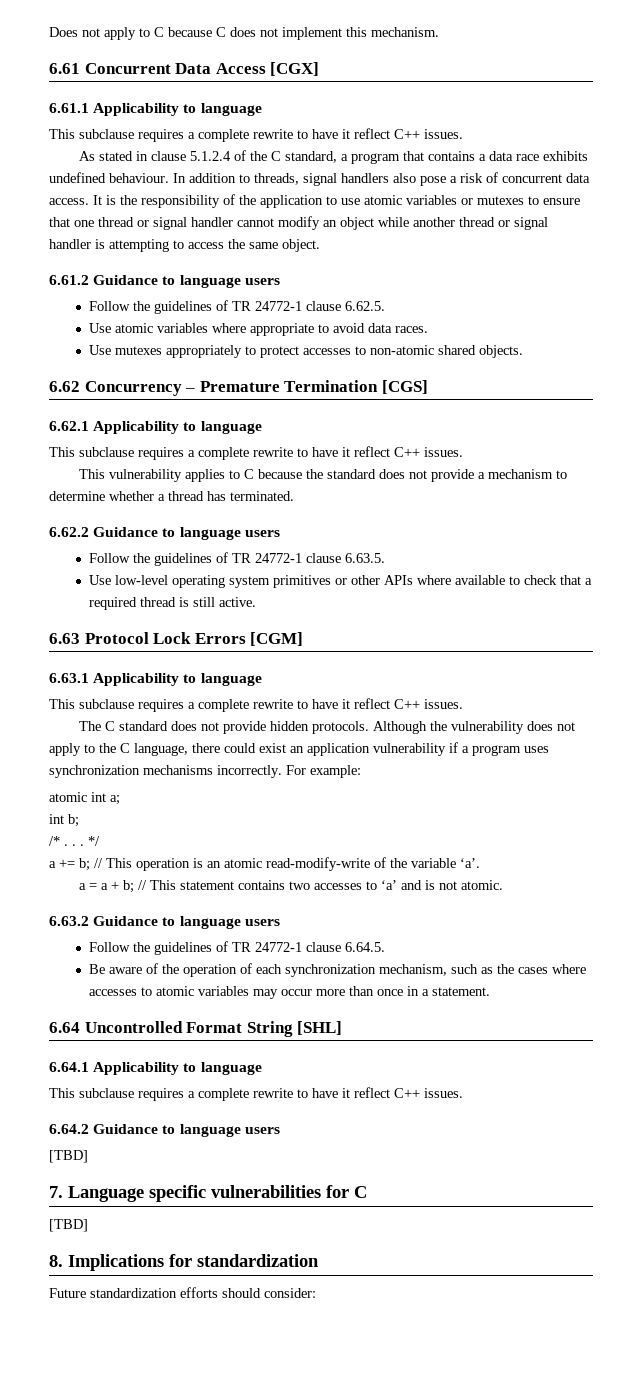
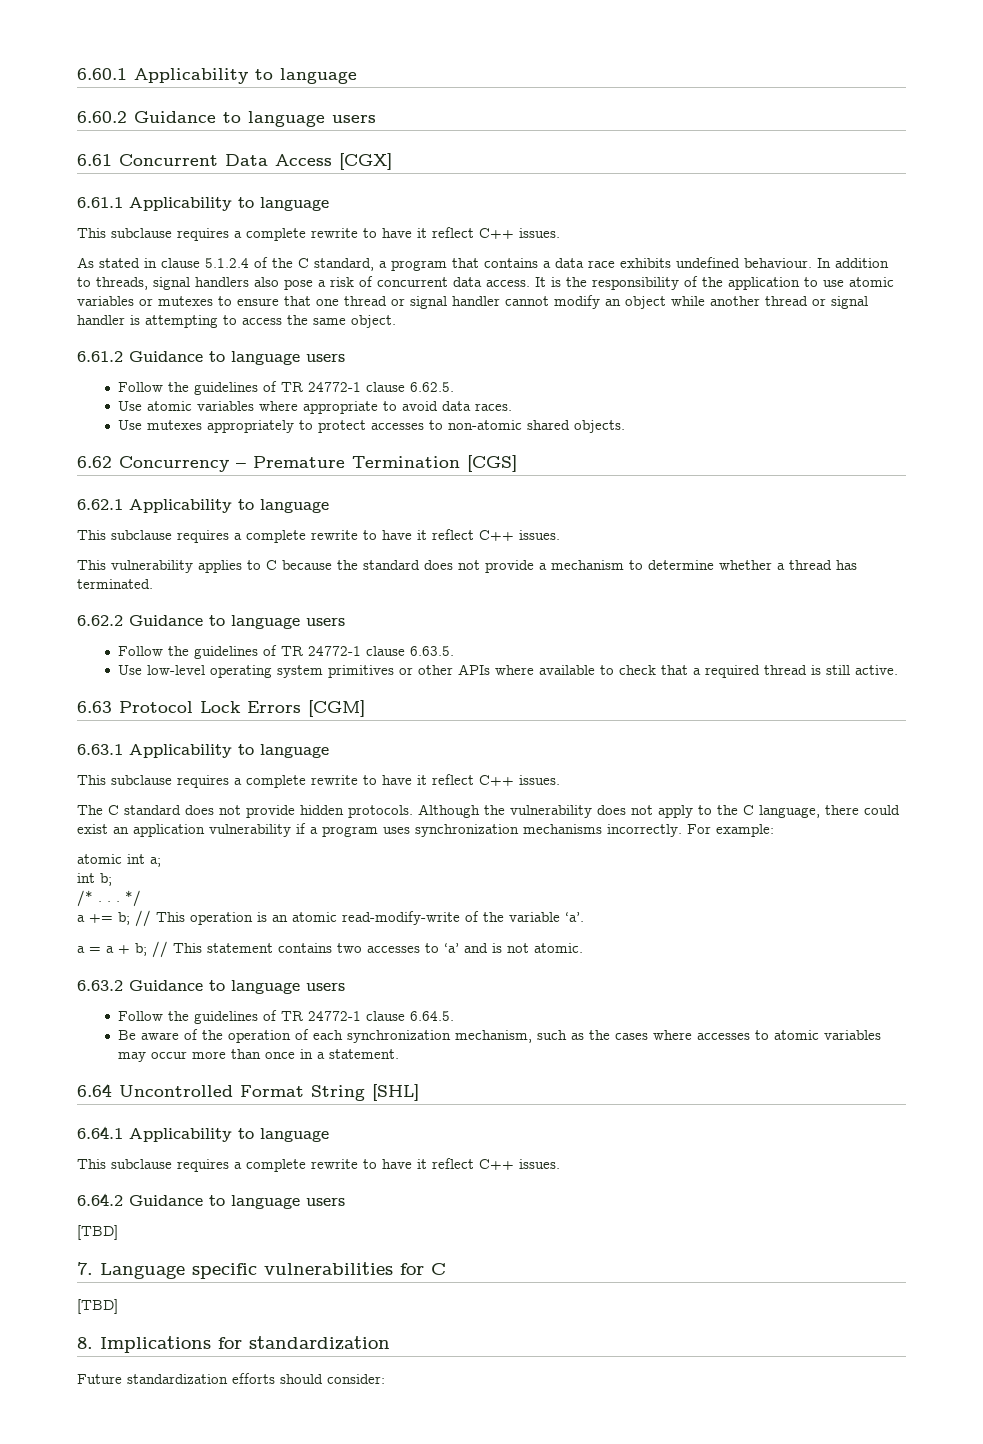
[49,27,439,40] Does not apply to C because C does not implement this mechanism. -> [77,68,357,84] [77,111,376,127] 6.60.1 Applicability to language // 6.60.2 Guidance to language users

